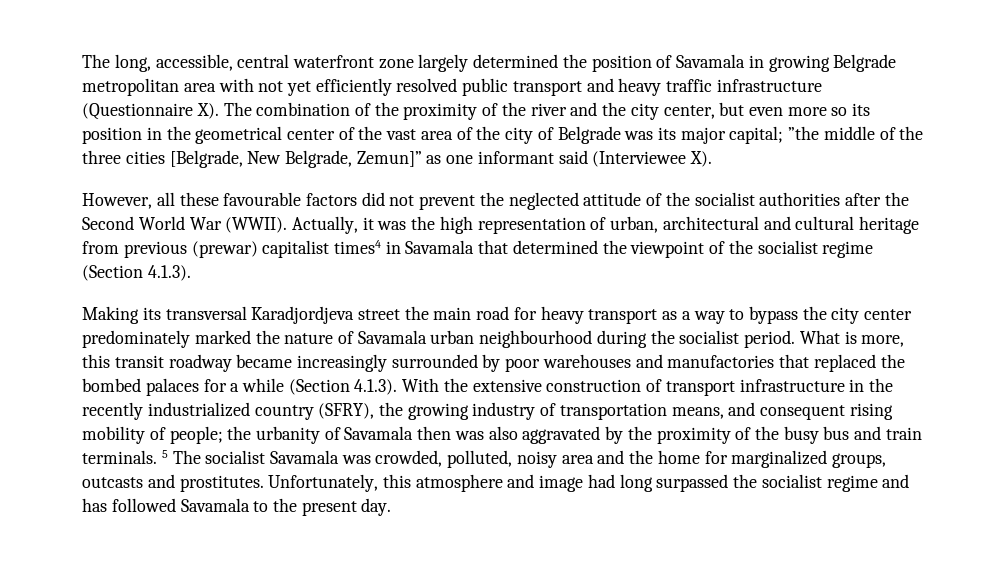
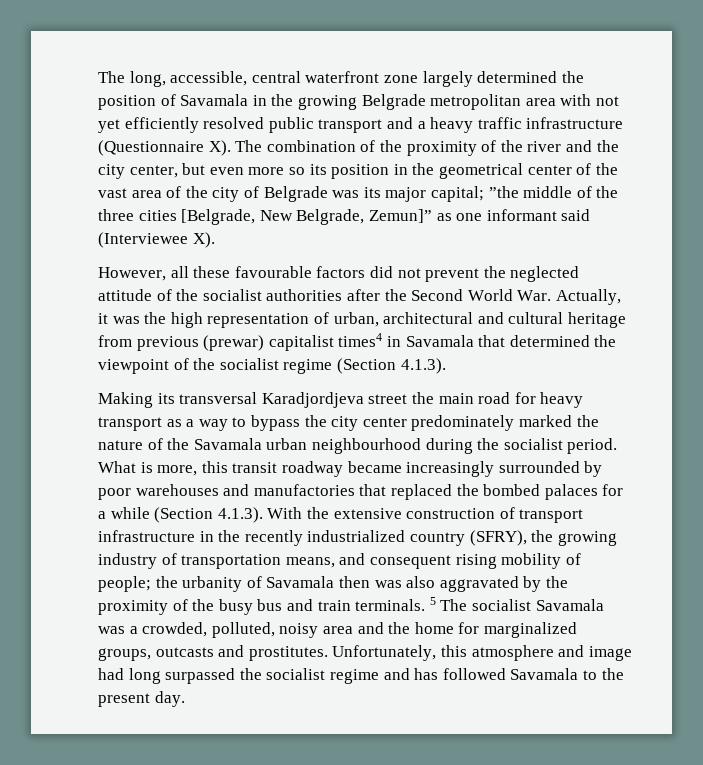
(764, 61) none -> [271,94,294,106] the
(614, 85) none -> [417,121,426,129] a
[189,217,288,233] War (WWII). -> [517,290,552,301] War.
(354, 337) none -> [167,438,190,450] the
(371, 459) none -> [129,626,138,634] a

